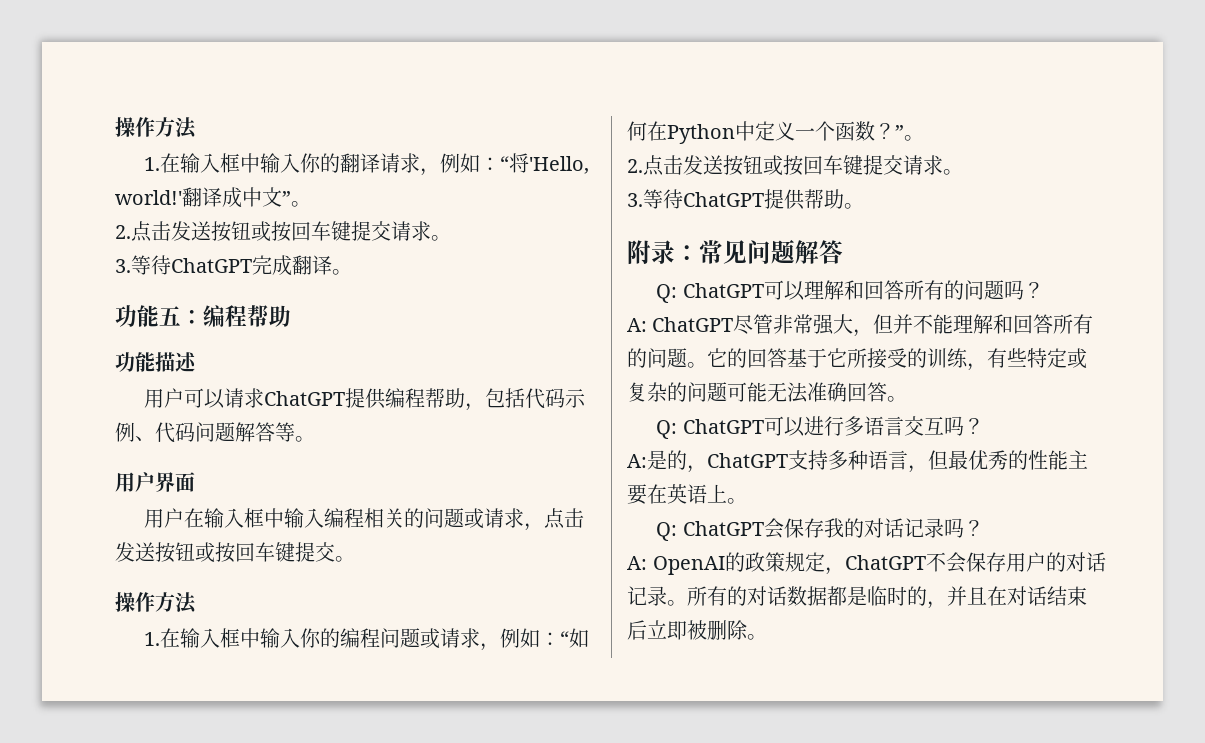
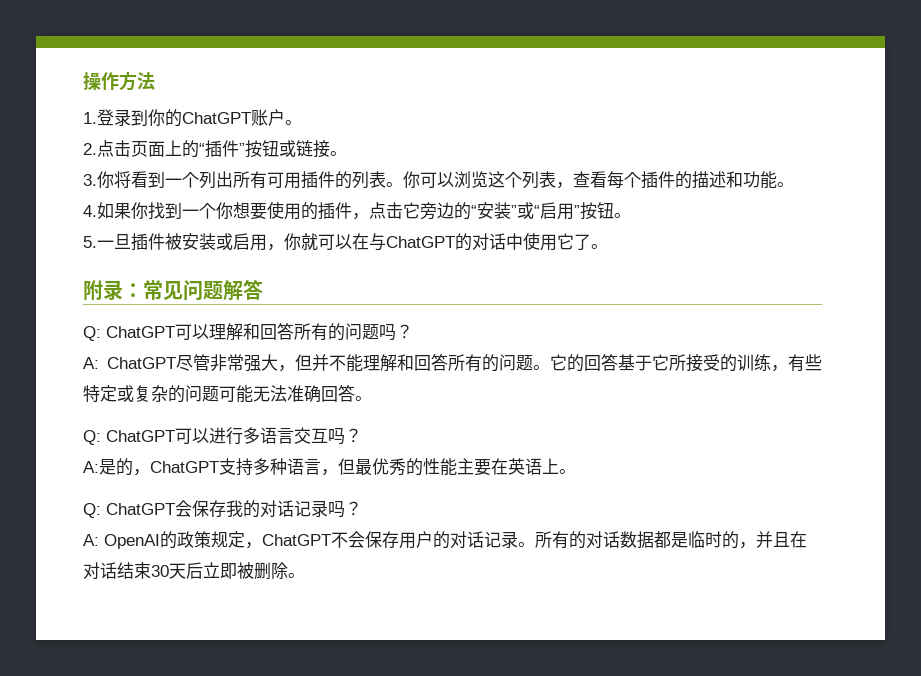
[115,117,197,139] [144,153,590,176] [115,187,311,208] [115,221,451,242] [115,255,352,276] [115,305,291,327] [115,352,197,372] [144,388,587,411] [115,422,315,443] [115,472,195,492] [144,508,585,531] [115,542,355,563] [115,592,197,614] [144,628,590,651] [627,121,924,144] [627,155,963,176] [627,189,844,210] 操作方法 // 1.在输入框中输入你的翻译请求，例如：“将'Hello, world!'翻译成中文”。 // 2.点击发送按钮或按回车键提交请求。 // 3.等待ChatGPT完成翻译。 // 功能五：编程帮助 // 功能描述 // 用户可以请求ChatGPT提供编程帮助，包括代码示例、代码问题解答等。 // 用户界面 // 用户在输入框中输入编程相关的问题或请求，点击发送按钮或按回车键提交。 // 操作方法 // 1.在输入框中输入你的编程问题或请求，例如：“如何在Python中定义一个函数？”。 // 2.点击发送按钮或按回车键提交请求。 // 3.等待ChatGPT提供帮助 -> [83,71,155,91] [83,109,302,127] [83,140,347,158] [83,171,794,189] [83,201,631,220] [83,232,591,251] 操作方法 // 1.登录到你的ChatGPT账户。 // 2.点击页面上的“插件”按钮或链接。 // 3.你将看到一个列出所有可用插件的列表。你可以浏览这个列表，查看每个插件的描述和功能。 // 4.如果你找到一个你想要使用的插件，点击它旁边的“安装”或“启用”按钮。 // 5.一旦插件被安装或启用，你就可以在与ChatGPT的对话中使用它了
(1087, 596) none -> [151,563,186,579] 30天

